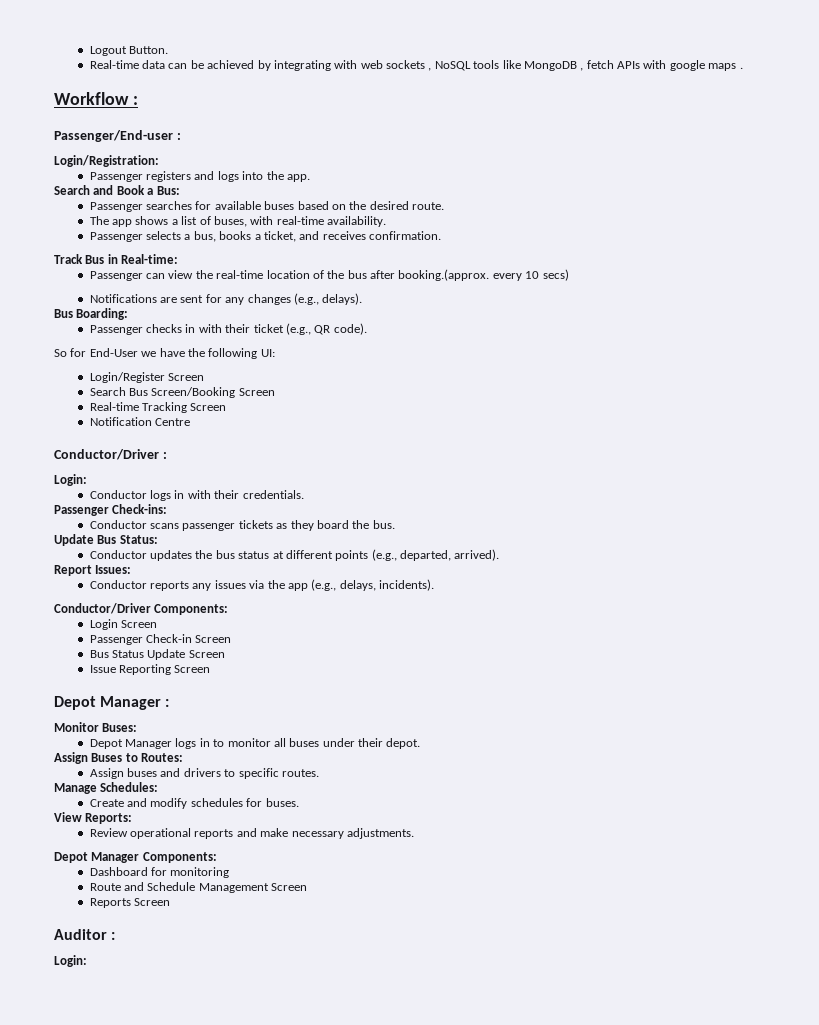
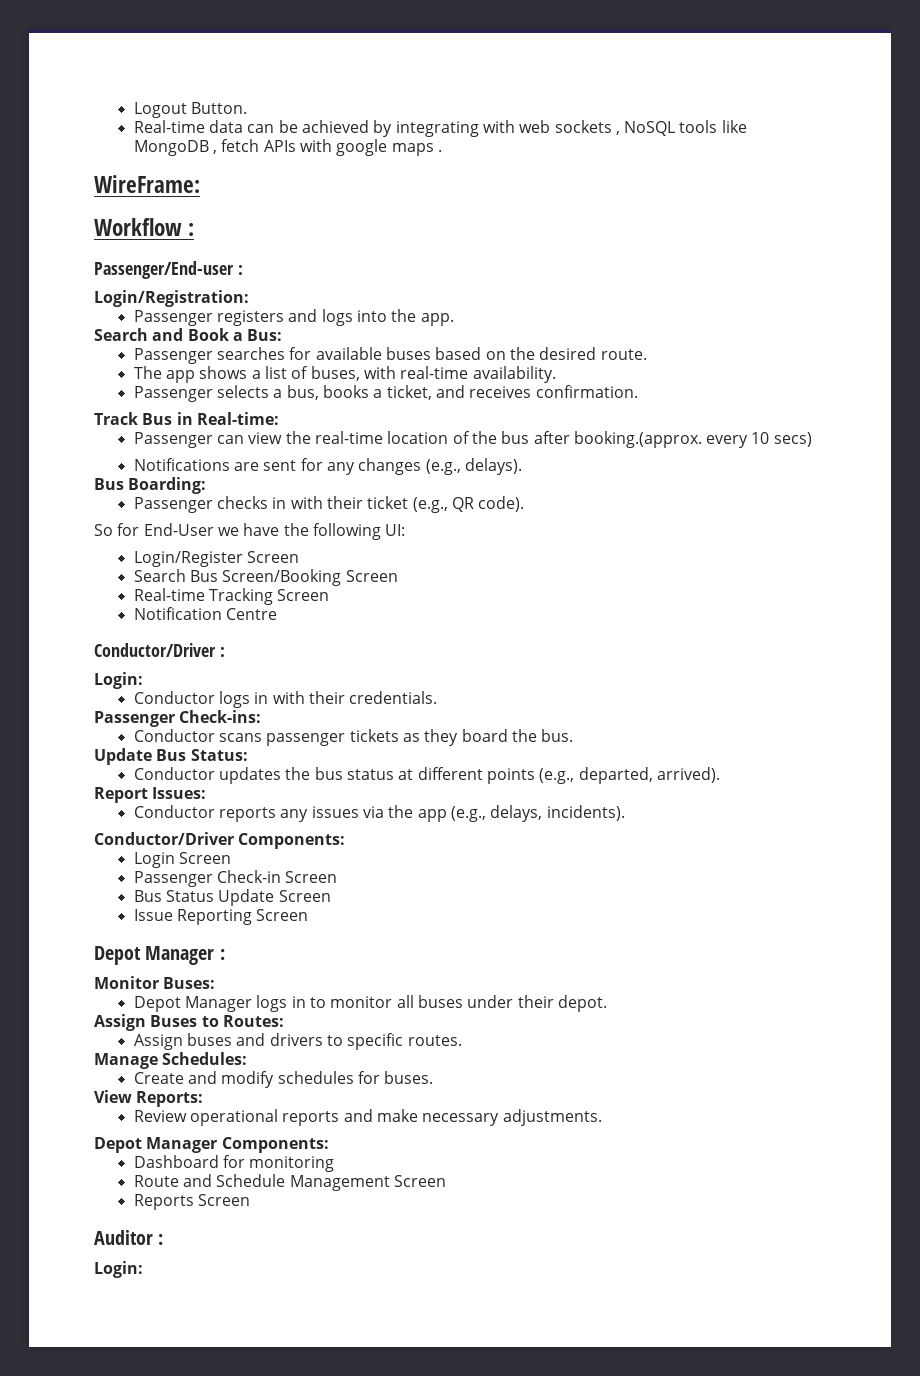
(743, 68) none -> [94,175,200,193] // WireFrame:

